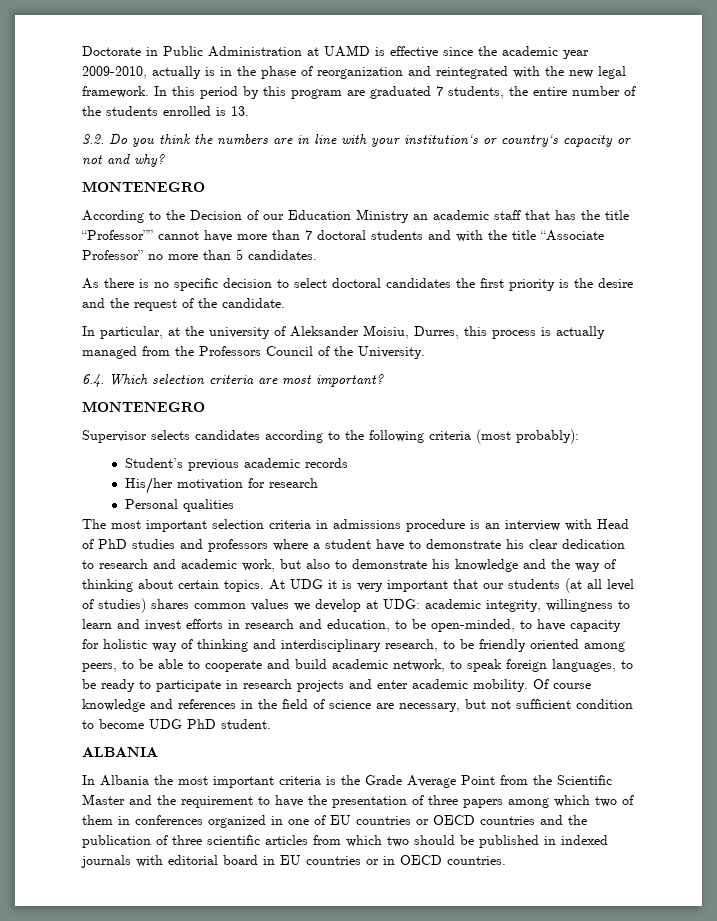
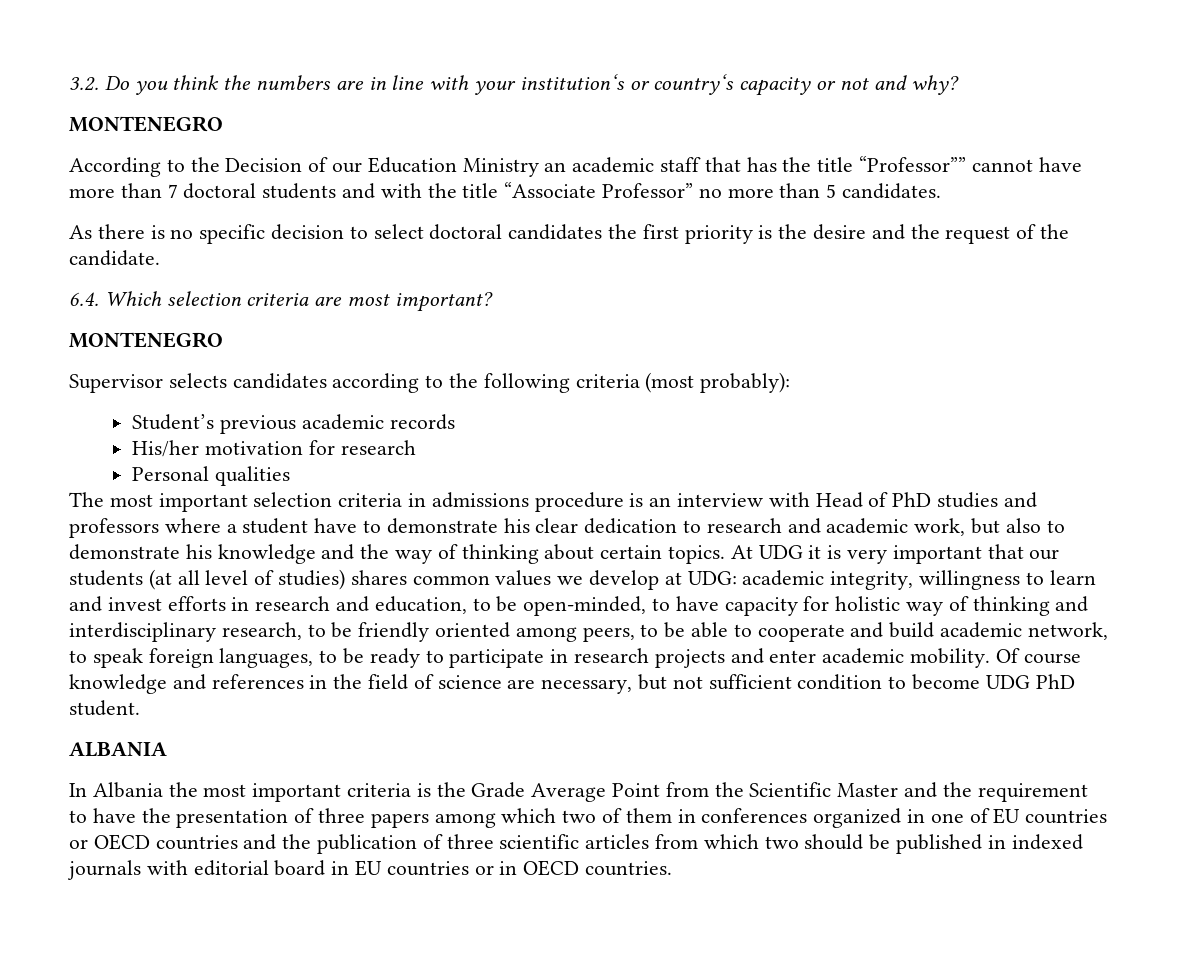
[82,45,589,59] [82,66,626,79] [82,86,636,99] [82,106,249,116] Doctorate in Public Administration at UAMD is effective since the academic year 2009-2010, actually is in the phase of reorganization and reintegrated with the new legal framework. In this period by this program are graduated 7 students, the entire number of the students enrolled is 13. // -> (69, 84) none
[82,325,605,339] [82,346,425,359] // In particular, at the university of Aleksander Moisiu, Durres, this process is actually managed from the Professors Council of the University. -> (160, 258) none

